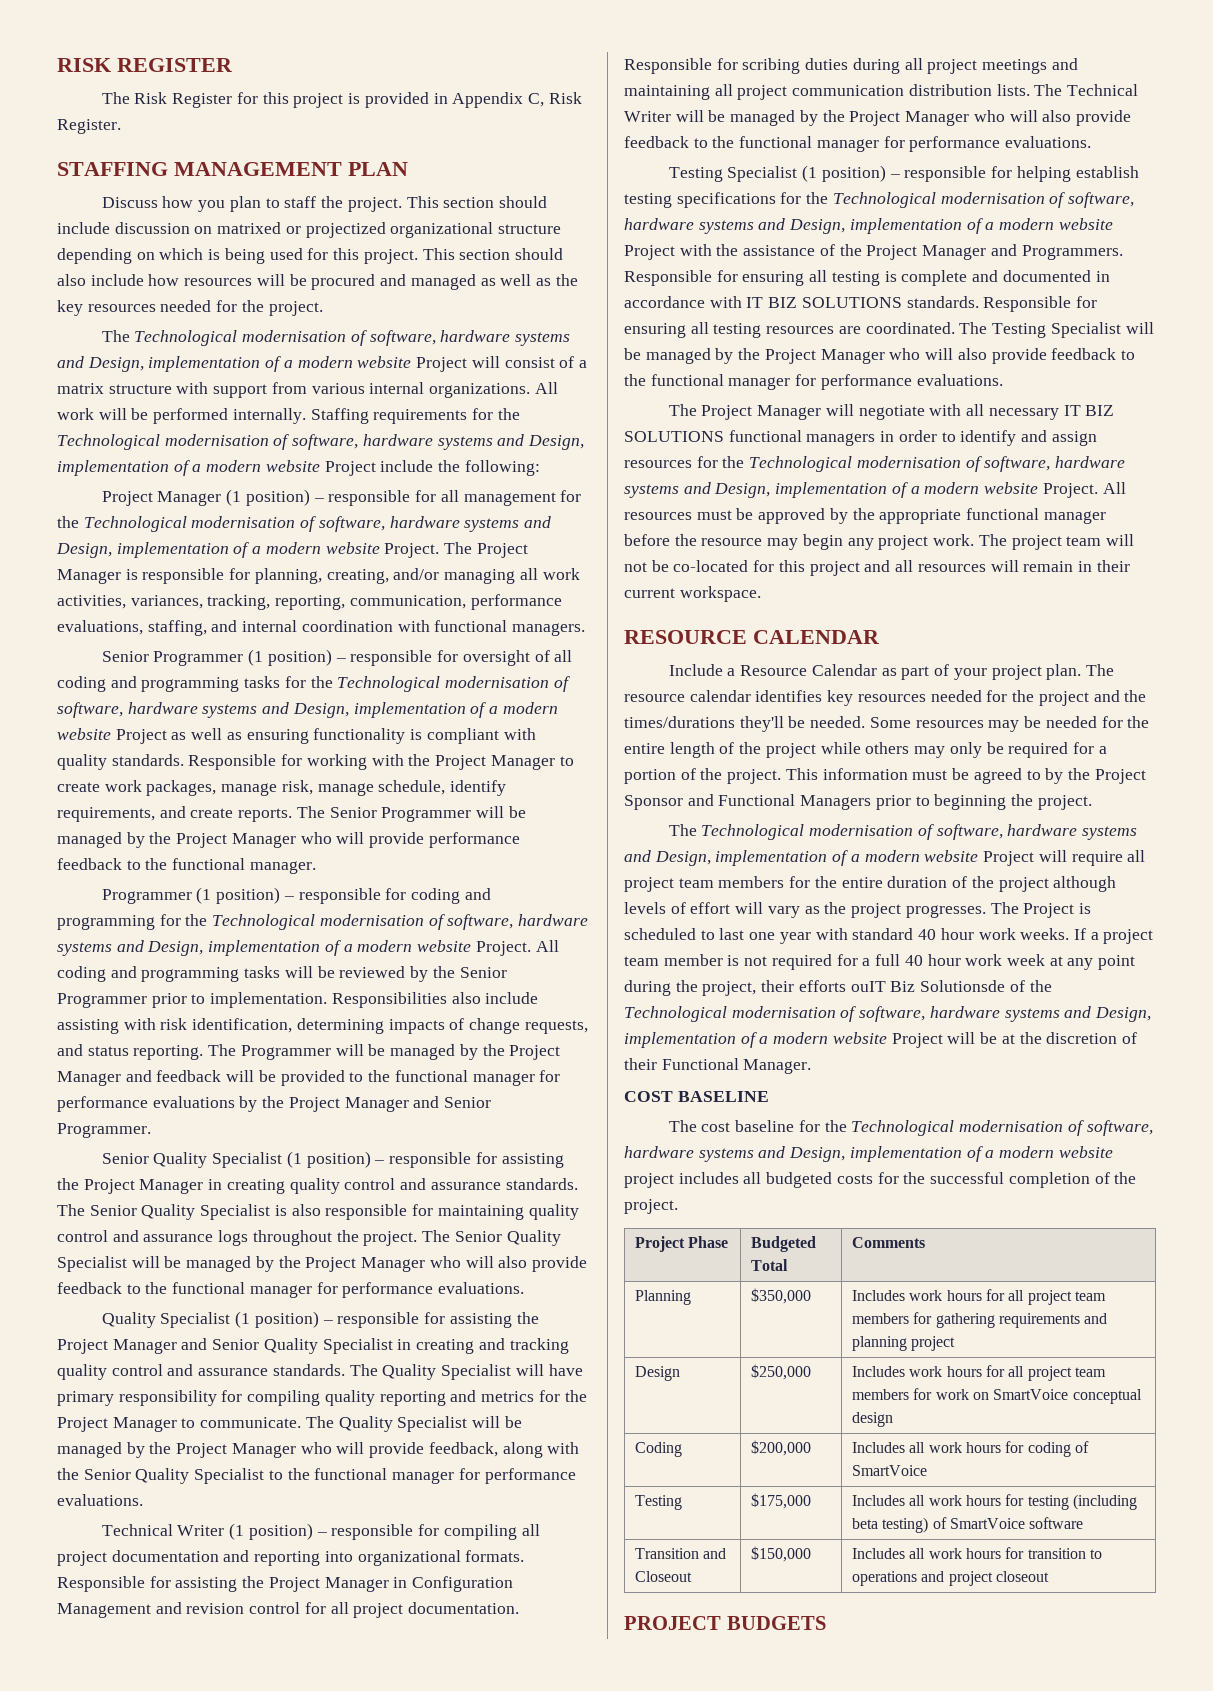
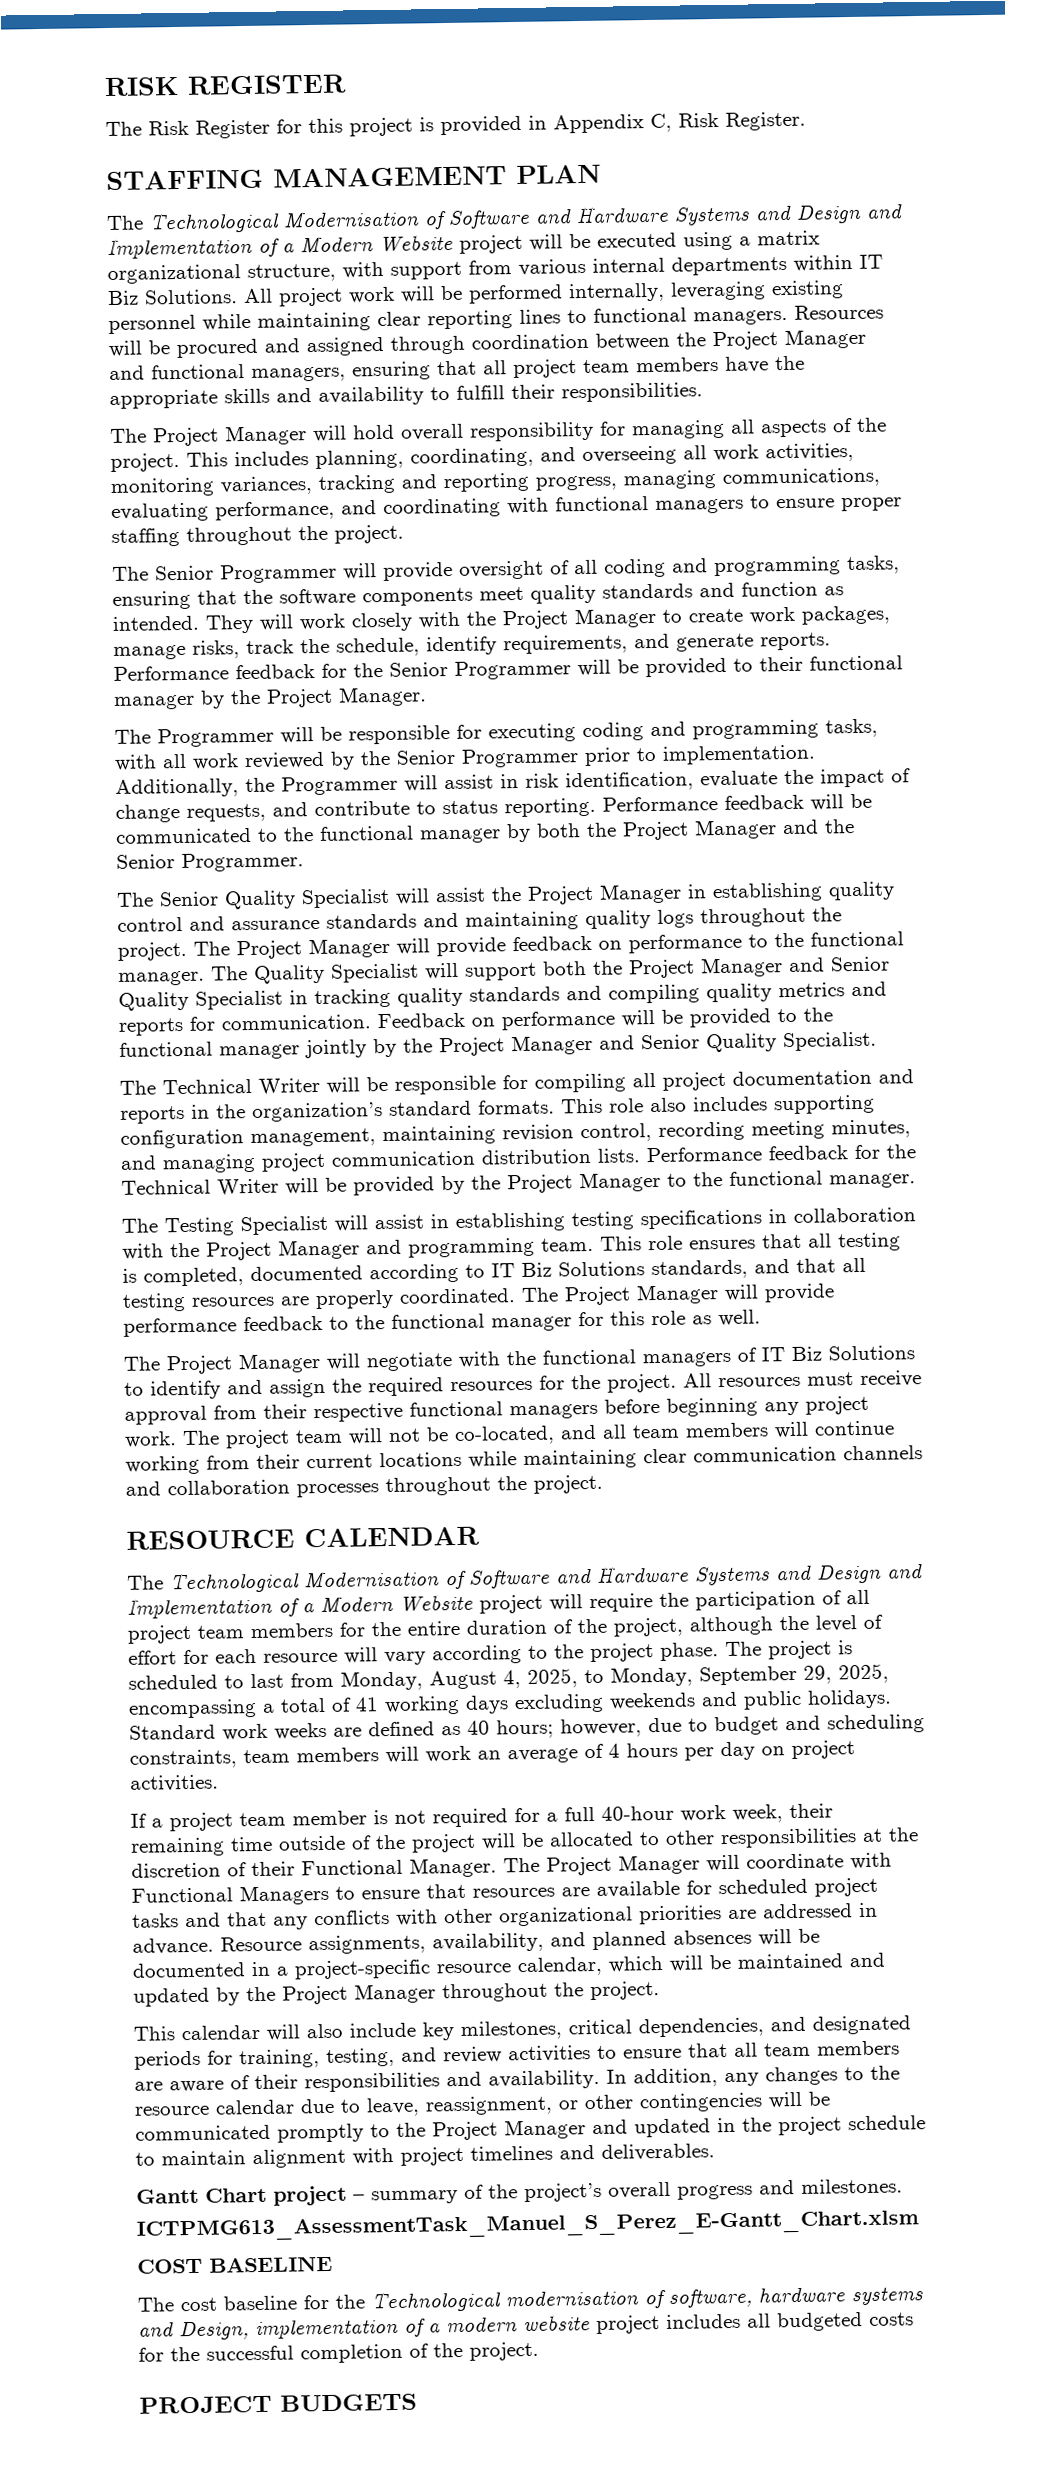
[101,196,547,212] [57,222,562,238] [57,248,563,264] [57,274,578,290] [57,300,323,316] [101,330,571,346] [57,356,587,372] [57,383,172,394] Discuss how you plan to staff the project. This section should include discussion on matrixed or projectized organizational structure depending on which is being used for this project. This section should also include how resources will be procured and managed as well as the key resources needed for the project. // The Technological modernisation of software, hardware systems and Design, implementation of a modern website Project will consist of a matrix structure -> [106,203,902,234] [107,230,820,260] [107,263,336,285] The Technological Modernisation of Software and Hardware Systems and Design and Implementation of a Modern Website project will be executed using a matrix organizational structure,
[429,382,558,398] [57,408,520,424] [57,434,585,450] [57,460,540,476] [101,489,582,506] [57,516,552,532] [56,542,528,558] [57,568,580,584] [57,594,562,610] [57,620,586,636] [101,649,459,666] organizations. All work will be performed internally. Staffing requirements for the Technological modernisation of software, hardware systems and Design, implementation of a modern website Project include the following: // Project Manager (1 position) – responsible for all management for the Technological modernisation of software, hardware systems and Design, implementation of a modern website Project. The Project Manager is responsible for planning, creating, and/or managing all work activities, variances, tracking, reporting, communication, performance evaluations, staffing, and internal coordination with functional managers. // Senior Programmer (1 position) – responsible for -> [671,254,883,276] [107,280,844,307] [108,304,884,335] [108,328,866,359] [109,355,805,382] [109,382,703,410] [110,417,887,447] [110,442,854,473] [110,467,880,498] [111,495,902,522] [111,524,404,547] [112,561,453,584] departments within IT Biz Solutions. All project work will be performed internally, leveraging existing personnel while maintaining clear reporting lines to functional managers. Resources will be procured and assigned through coordination between the Project Manager and functional managers, ensuring that all project team members have the appropriate skills and availability to fulfill their responsibilities. // The Project Manager will hold overall responsibility for managing all aspects of the project. This includes planning, coordinating, and overseeing all work activities, monitoring variances, tracking and reporting progress, managing communications, evaluating performance, and coordinating with functional managers to ensure proper staffing throughout the project. // The Senior Programmer will provide
[244,676,570,692] [57,702,558,718] [57,728,536,744] [57,754,367,770] tasks for the Technological modernisation of software, hardware systems and Design, implementation of a modern website Project as well as ensuring functionality is compliant with quality standards. Responsible for working -> [847,555,900,575] [112,581,844,610] [112,612,413,634] tasks, ensuring that the software components meet quality standards and function as intended. They will work closely
[281,780,374,796] risk, manage -> [192,638,330,659] risks, track the
[190,806,526,822] [57,832,520,848] [57,858,316,874] [101,887,491,904] [57,914,589,930] [57,940,559,956] [57,966,335,982] create reports. The Senior Programmer will be managed by the Project Manager who will provide performance feedback to the functional manager. // Programmer (1 position) – responsible for coding and programming for the Technological modernisation of software, hardware systems and Design, implementation of a modern website Project. All coding and programming tasks will be -> [676,632,831,652] [113,655,903,681] [113,686,427,710] [114,718,878,748] [114,753,239,771] generate reports. Performance feedback for the Senior Programmer will be provided to their functional manager by the Project Manager. // The Programmer will be responsible for executing coding and programming tasks, with all work
[331,992,539,1008] [57,1018,588,1034] [57,1044,561,1060] [57,1070,561,1086] [57,1096,440,1112] Responsibilities also include assisting with risk identification, determining impacts of change requests, and status reporting. The Programmer will be managed by the Project Manager and feedback will be provided to the functional manager for performance evaluations by the Project Manager and -> [115,768,911,798] [115,793,872,823] [115,819,855,844] Additionally, the Programmer will assist in risk identification, evaluate the impact of change requests, and contribute to status reporting. Performance feedback will be communicated to the functional manager by both the Project Manager and the
[101,1151,564,1168] [57,1178,578,1194] [57,1204,579,1220] [57,1230,214,1242] Senior Quality Specialist (1 position) – responsible for assisting the Project Manager in creating quality control and assurance standards. The Senior Quality Specialist is also responsible for maintaining quality control and assurance -> [116,881,895,910] [117,910,651,932] The Senior Quality Specialist will assist the Project Manager in establishing quality control and assurance standards and maintaining quality
[454,1230,561,1246] [57,1256,587,1272] [57,1282,525,1298] [101,1311,512,1328] Senior Quality Specialist will be managed by the Project Manager who will also provide feedback to the functional manager for performance evaluations. // Quality Specialist (1 position) – responsible for assisting -> [236,931,904,960] [118,961,587,986] Project Manager will provide feedback on performance to the functional manager. The Quality Specialist will support both
[416,1338,569,1354] [57,1364,583,1380] [57,1390,587,1406] [57,1416,522,1432] [57,1442,580,1458] [57,1468,576,1484] [57,1494,143,1506] [101,1523,327,1540] creating and tracking quality control and assurance standards. The Quality Specialist will have primary responsibility for compiling quality reporting and metrics for the Project Manager to communicate. The Quality Specialist will be managed by the Project Manager who will provide feedback, along with the Senior Quality Specialist to the functional manager for performance evaluations. // Technical Writer (1 position) – -> [314,981,887,1009] [118,1007,833,1036] [119,1031,877,1060] [119,1076,388,1095] tracking quality standards and compiling quality metrics and reports for communication. Feedback on performance will be provided to the functional manager jointly by the Project Manager and Senior Quality Specialist. // The Technical Writer will be
[254,1550,525,1566] [57,1576,514,1592] [57,1602,520,1618] [624,58,1078,74] [624,84,1139,100] [624,110,1131,126] [624,136,1092,152] [668,165,1139,182] [624,192,1135,208] [624,218,1113,234] [624,244,1123,260] [624,270,1110,286] [624,296,1098,312] [624,322,1154,338] [624,348,1135,364] [624,374,1003,390] reporting into organizational formats. Responsible for assisting the Project Manager in Configuration Management and revision control for all project documentation. Responsible for scribing duties during all project meetings and maintaining all project communication distribution lists. The Technical Writer will be managed by the Project Manager who will also provide feedback to the functional manager for performance evaluations. // Testing Specialist (1 position) – responsible for helping establish testing specifications for the Technological modernisation of software, hardware systems and Design, implementation of a modern website Project with the assistance of the Project Manager and Programmers. Responsible for ensuring all testing is complete and documented in accordance with IT BIZ SOLUTIONS standards. Responsible for ensuring all testing resources are coordinated. The Testing Specialist will be managed by the Project Manager who will also provide feedback to the functional manager for performance evaluations. -> [120,1094,875,1124] [120,1119,911,1149] [120,1144,916,1174] [121,1170,916,1196] [121,1207,916,1237] [122,1232,901,1261] [122,1257,866,1287] [122,1283,835,1312] [123,1309,761,1337] reports in the organization’s standard formats. This role also includes supporting configuration management, maintaining revision control, recording meeting minutes, and managing project communication distribution lists. Performance feedback for the Technical Writer will be provided by the Project Manager to the functional manager. // The Testing Specialist will assist in establishing testing specifications in collaboration with the Project Manager and programming team. This role ensures that all testing is completed, documented according to IT Biz Solutions standards, and that all testing resources are properly coordinated. The Project Manager will provide performance feedback to the functional manager for this role as well.
[966,404,1115,420] [624,430,937,446] all necessary IT BIZ SOLUTIONS functional managers in order -> [506,1345,915,1368] the functional managers of IT Biz Solutions
(1097, 438) none -> [332,1377,444,1397] the required
[749,456,1126,472] [624,482,1126,498] [624,508,1106,524] [624,534,843,550] Technological modernisation of software, hardware systems and Design, implementation of a modern website Project. All resources must be approved by the appropriate functional manager before the resource may begin -> [607,1370,922,1393] [124,1397,758,1425] project. All resources must receive approval from their respective functional managers before beginning
[673,560,1130,576] [624,586,761,602] [624,630,880,644] [668,664,1114,680] [624,690,1147,706] [624,716,1150,732] [624,742,1107,758] [624,768,1146,784] [624,794,1092,810] [668,824,1138,840] [624,850,1123,866] co-located for this project and all resources will remain in their current workspace. // RESOURCE CALENDAR // Include a Resource Calendar as part of your project plan. The resource calendar identifies key resources needed for the project and the times/durations they'll be needed. Some resources may be needed for the entire length of the project while others may only be required for a portion of the project. This information must be agreed to by the Project Sponsor and Functional Managers prior to beginning the project. // The Technological modernisation of software, hardware systems and Design, implementation of a modern website Project will require -> [454,1420,895,1446] [125,1445,923,1475] [125,1474,603,1498] [126,1526,480,1550] [127,1563,923,1594] [127,1590,842,1619] co-located, and all team members will continue working from their current locations while maintaining clear communication channels and collaboration processes throughout the project. // RESOURCE CALENDAR // The Technological Modernisation of Software and Hardware Systems and Design and Implementation of a Modern Website project will require the participation of
[998,876,1117,892] [624,902,1091,918] [624,928,1070,944] project although levels of effort will vary as the project progresses. The Project is scheduled to last one year with standard 40 hour work weeks. -> [613,1614,883,1637] [128,1640,853,1666] [128,1663,889,1691] [128,1689,892,1719] [129,1714,925,1741] [129,1740,855,1769] [130,1774,219,1792] project, although the level of effort for each resource will vary according to the project phase. The project is scheduled to last from Monday, August 4, 2025, to Monday, September 29, 2025, encompassing a total of 41 working days excluding weekends and public holidays. Standard work weeks are defined as 40 hours; however, due to budget and scheduling constraints, team members will work an average of 4 hours per day on project activities. //
[904,954,1136,970] [624,980,1052,996] [624,1006,1152,1022] [624,1032,998,1048] 40 hour work week at any point during the project, their efforts ouIT Biz Solutionsde of the Technological modernisation of software, hardware systems and Design, implementation of a modern website Project will be -> [601,1803,833,1823] [130,1828,857,1857] 40-hour work week, their remaining time outside of the project will be allocated to other responsibilities
(812, 1066) none -> [503,1852,892,1876] [131,1877,878,1906] [132,1902,878,1930] [132,1928,820,1955] [132,1952,885,1980] [133,1981,660,2007] [133,2015,911,2041] [134,2040,900,2070] [134,2065,900,2093] [134,2091,830,2117] [135,2115,926,2143] [135,2143,715,2169] [136,2178,903,2206] [136,2209,919,2242] The Project Manager will coordinate with Functional Managers to ensure that resources are available for scheduled project tasks and that any conflicts with other organizational priorities are addressed in advance. Resource assignments, availability, and planned absences will be documented in a project-specific resource calendar, which will be maintained and updated by the Project Manager throughout the project. // This calendar will also include key milestones, critical dependencies, and designated periods for training, testing, and review activities to ensure that all team members are aware of their responsibilities and availability. In addition, any changes to the resource calendar due to leave, reassignment, or other contingencies will be communicated promptly to the Project Manager and updated in the project schedule to maintain alignment with project timelines and deliverables. // Gantt Chart project – summary of the project’s overall progress and milestones. // ICTPMG613_AssessmentTask_Manuel_S_Perez_E-Gantt_Chart.xlsm
[634,1236,729,1252] [750,1236,816,1252] [750,1259,788,1271] [851,1237,925,1248] [634,1290,691,1305] [750,1288,811,1304] [851,1289,1106,1305] [851,1312,1108,1328] [851,1336,956,1351] [634,1366,680,1381] [750,1364,811,1380] [851,1365,1106,1381] [851,1388,1142,1404] [851,1412,893,1427] [634,1442,682,1457] [750,1440,811,1456] [851,1441,1089,1457] [851,1465,927,1476] [634,1495,682,1510] [750,1493,811,1509] [851,1494,1137,1510] [851,1517,1084,1533] [634,1548,727,1559] [634,1571,692,1582] [750,1546,811,1562] [851,1547,1102,1559] [851,1571,1049,1586] // Project Phase | Budgeted Total | Comments // Planning | $350,000 | Includes work hours for all project team members for gathering requirements and planning project // Design | $250,000 | Includes work hours for all project team members for work on SmartVoice conceptual design // Coding | $200,000 | Includes all work hours for coding of SmartVoice // Testing | $175,000 | Includes all work hours for testing (including beta testing) of SmartVoice software // Transition and Closeout | $150,000 | Includes all work hours for transition to operations and project closeout -> (539, 2351) none

